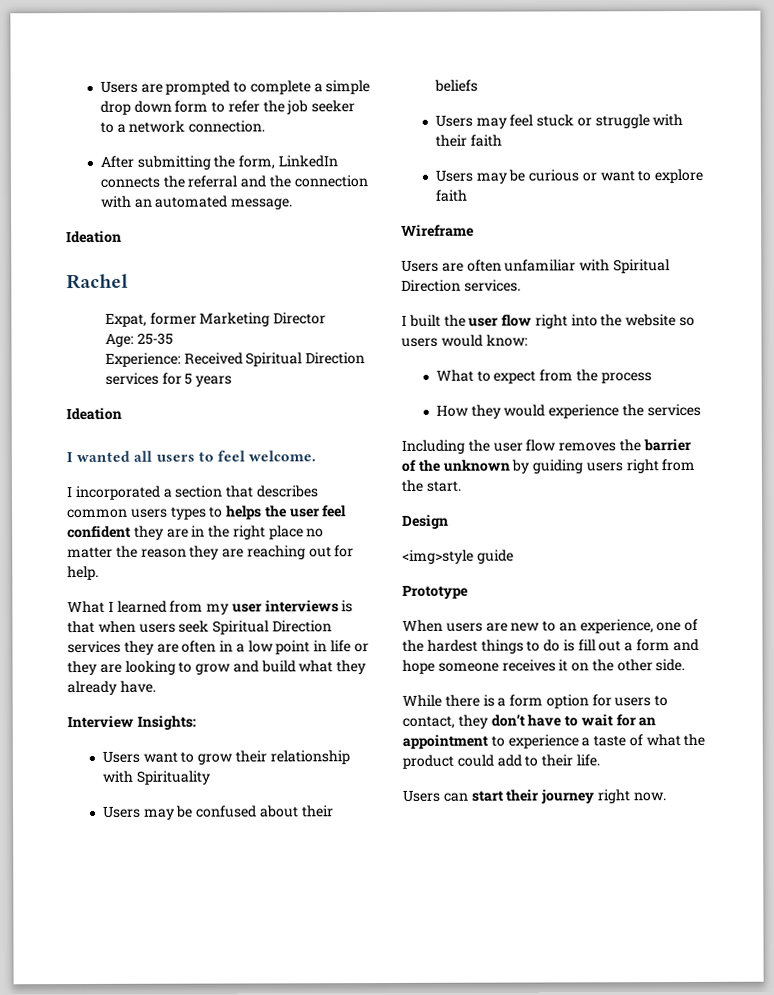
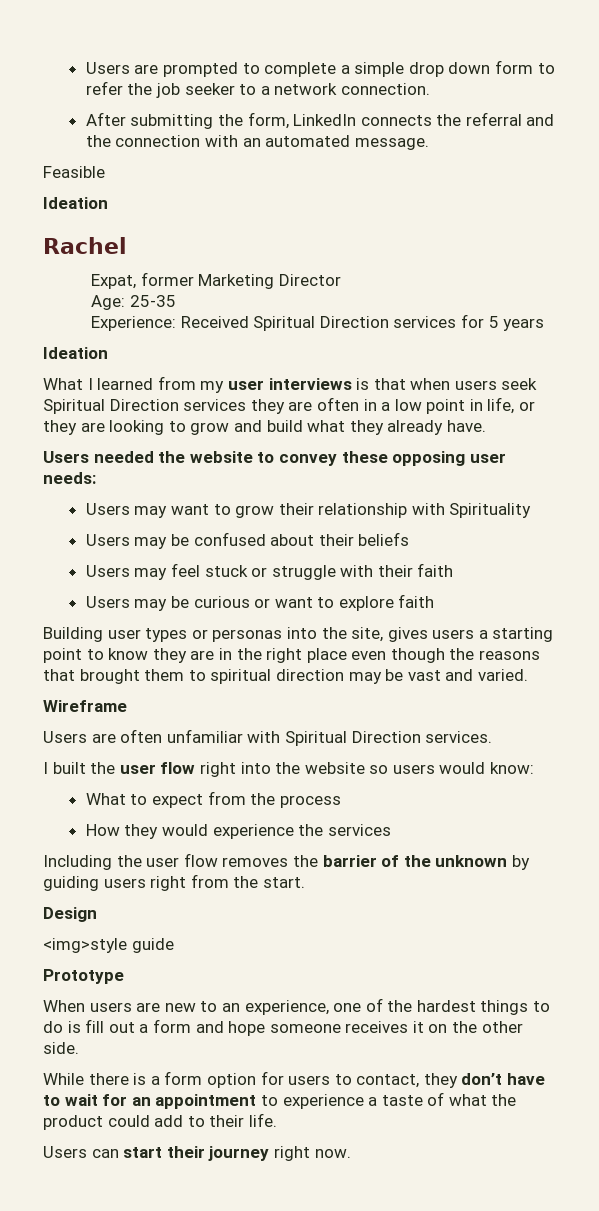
(294, 204) none -> [43,166,105,178] // Feasible
[66,450,317,463] [66,485,318,501] [67,505,348,520] [67,525,325,540] [67,545,355,560] [67,565,99,581] // I wanted all users to feel welcome. // I incorporated a section that describes common users types to helps the user feel confident they are in the right place no matter the reason they are reaching out for help. -> (108, 353) none
[330,640,352,653] life -> [487,397,515,414] life,
[67,715,196,730] [101,751,140,763] Interview Insights: // Users -> [43,451,506,466] [43,472,96,484] [85,503,168,518] Users needed the website to convey these opposing user needs: // Users may
(468, 195) none -> [43,627,554,642] [43,648,541,663] [43,669,528,684] // Building user types or personas into the site, gives users a starting point to know they are in the right place even though the reasons that brought them to spiritual direction may be vast and varied.

